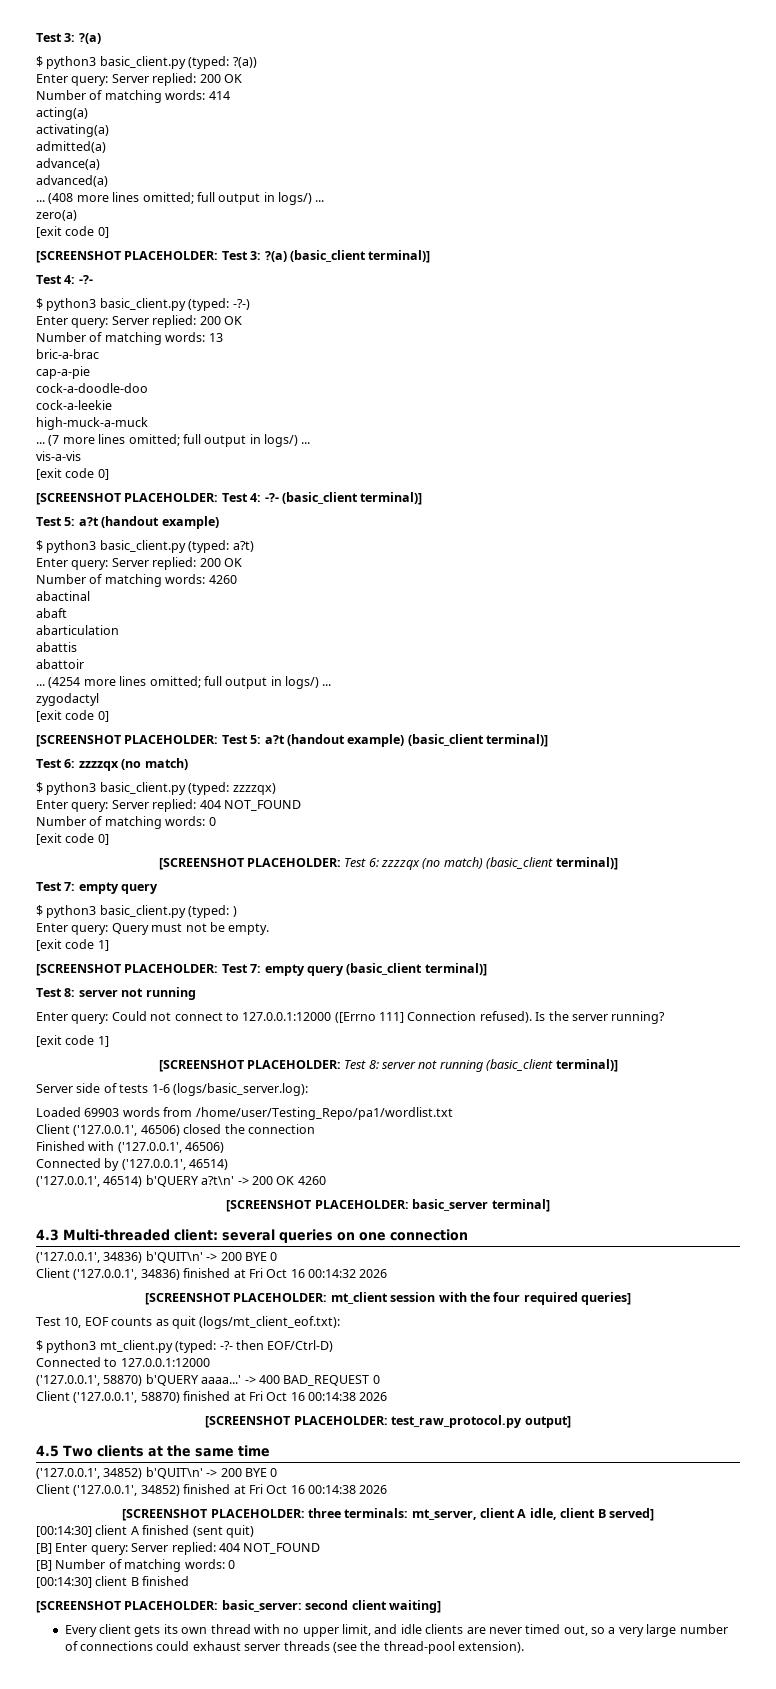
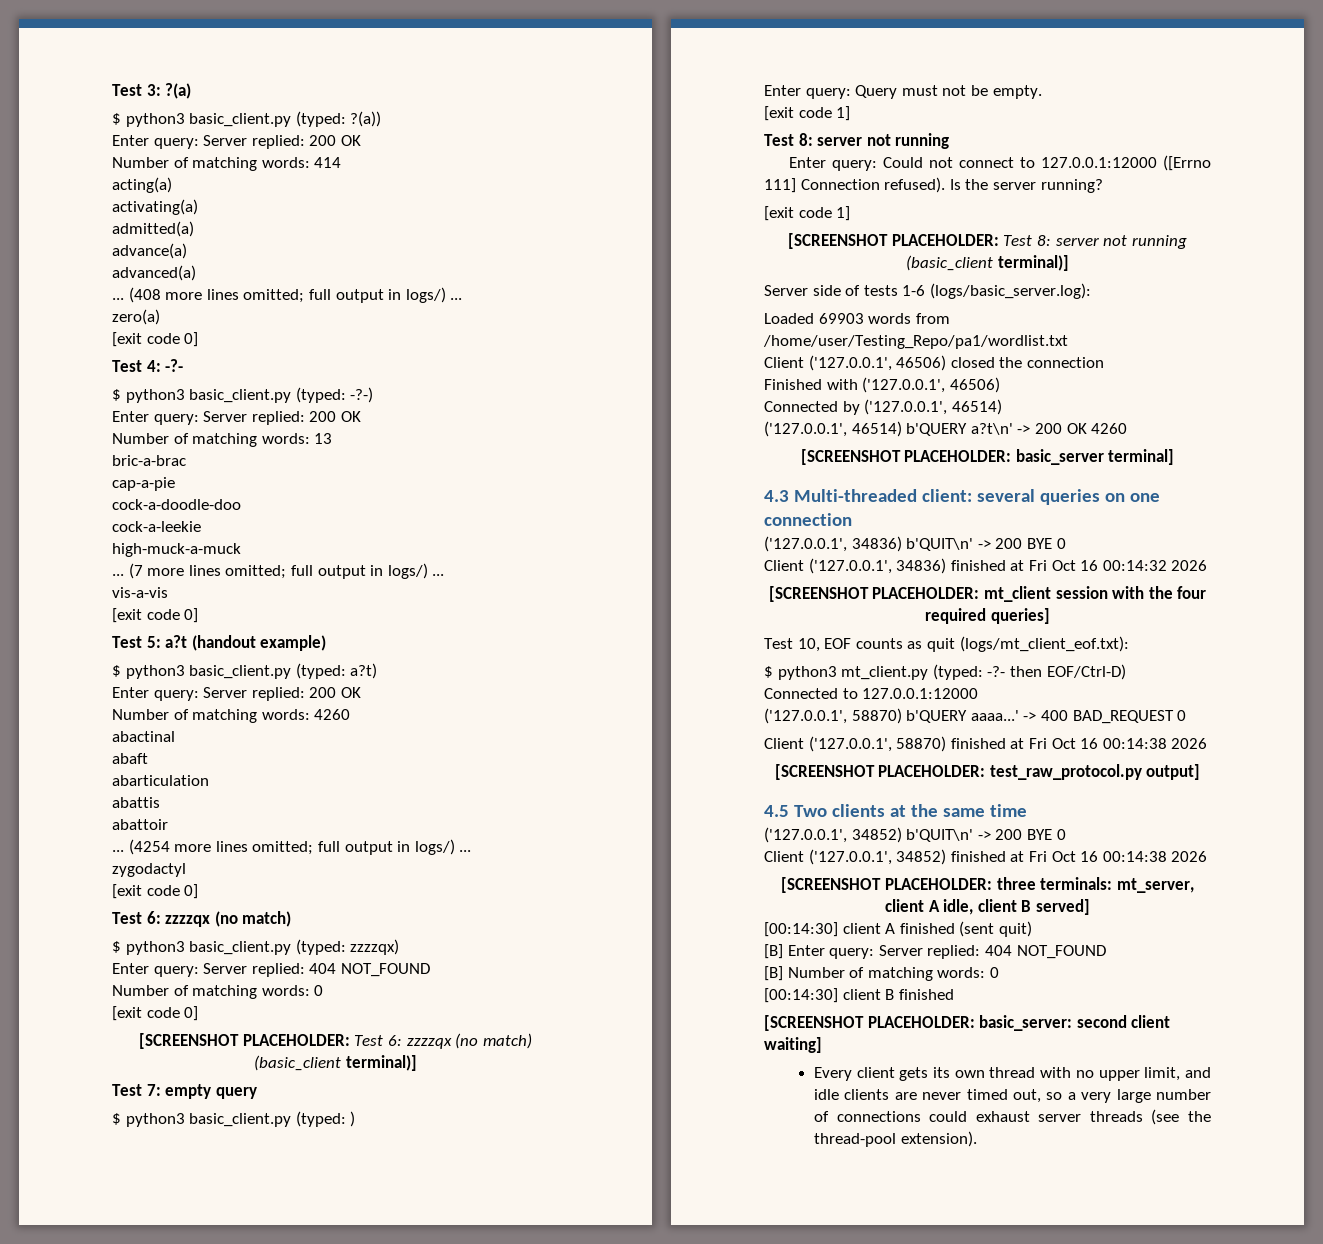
[36,250,431,263] // [SCREENSHOT PLACEHOLDER: Test 3: ?(a) (basic_client terminal)] -> (199, 339) none
[36,492,423,505] // [SCREENSHOT PLACEHOLDER: Test 4: -?- (basic_client terminal)] -> (199, 615) none
[36,734,548,747] // [SCREENSHOT PLACEHOLDER: Test 5: a?t (handout example) (basic_client terminal)] -> (199, 891) none
[36,963,487,976] // [SCREENSHOT PLACEHOLDER: Test 7: empty query (basic_client terminal)] -> (851, 113) none

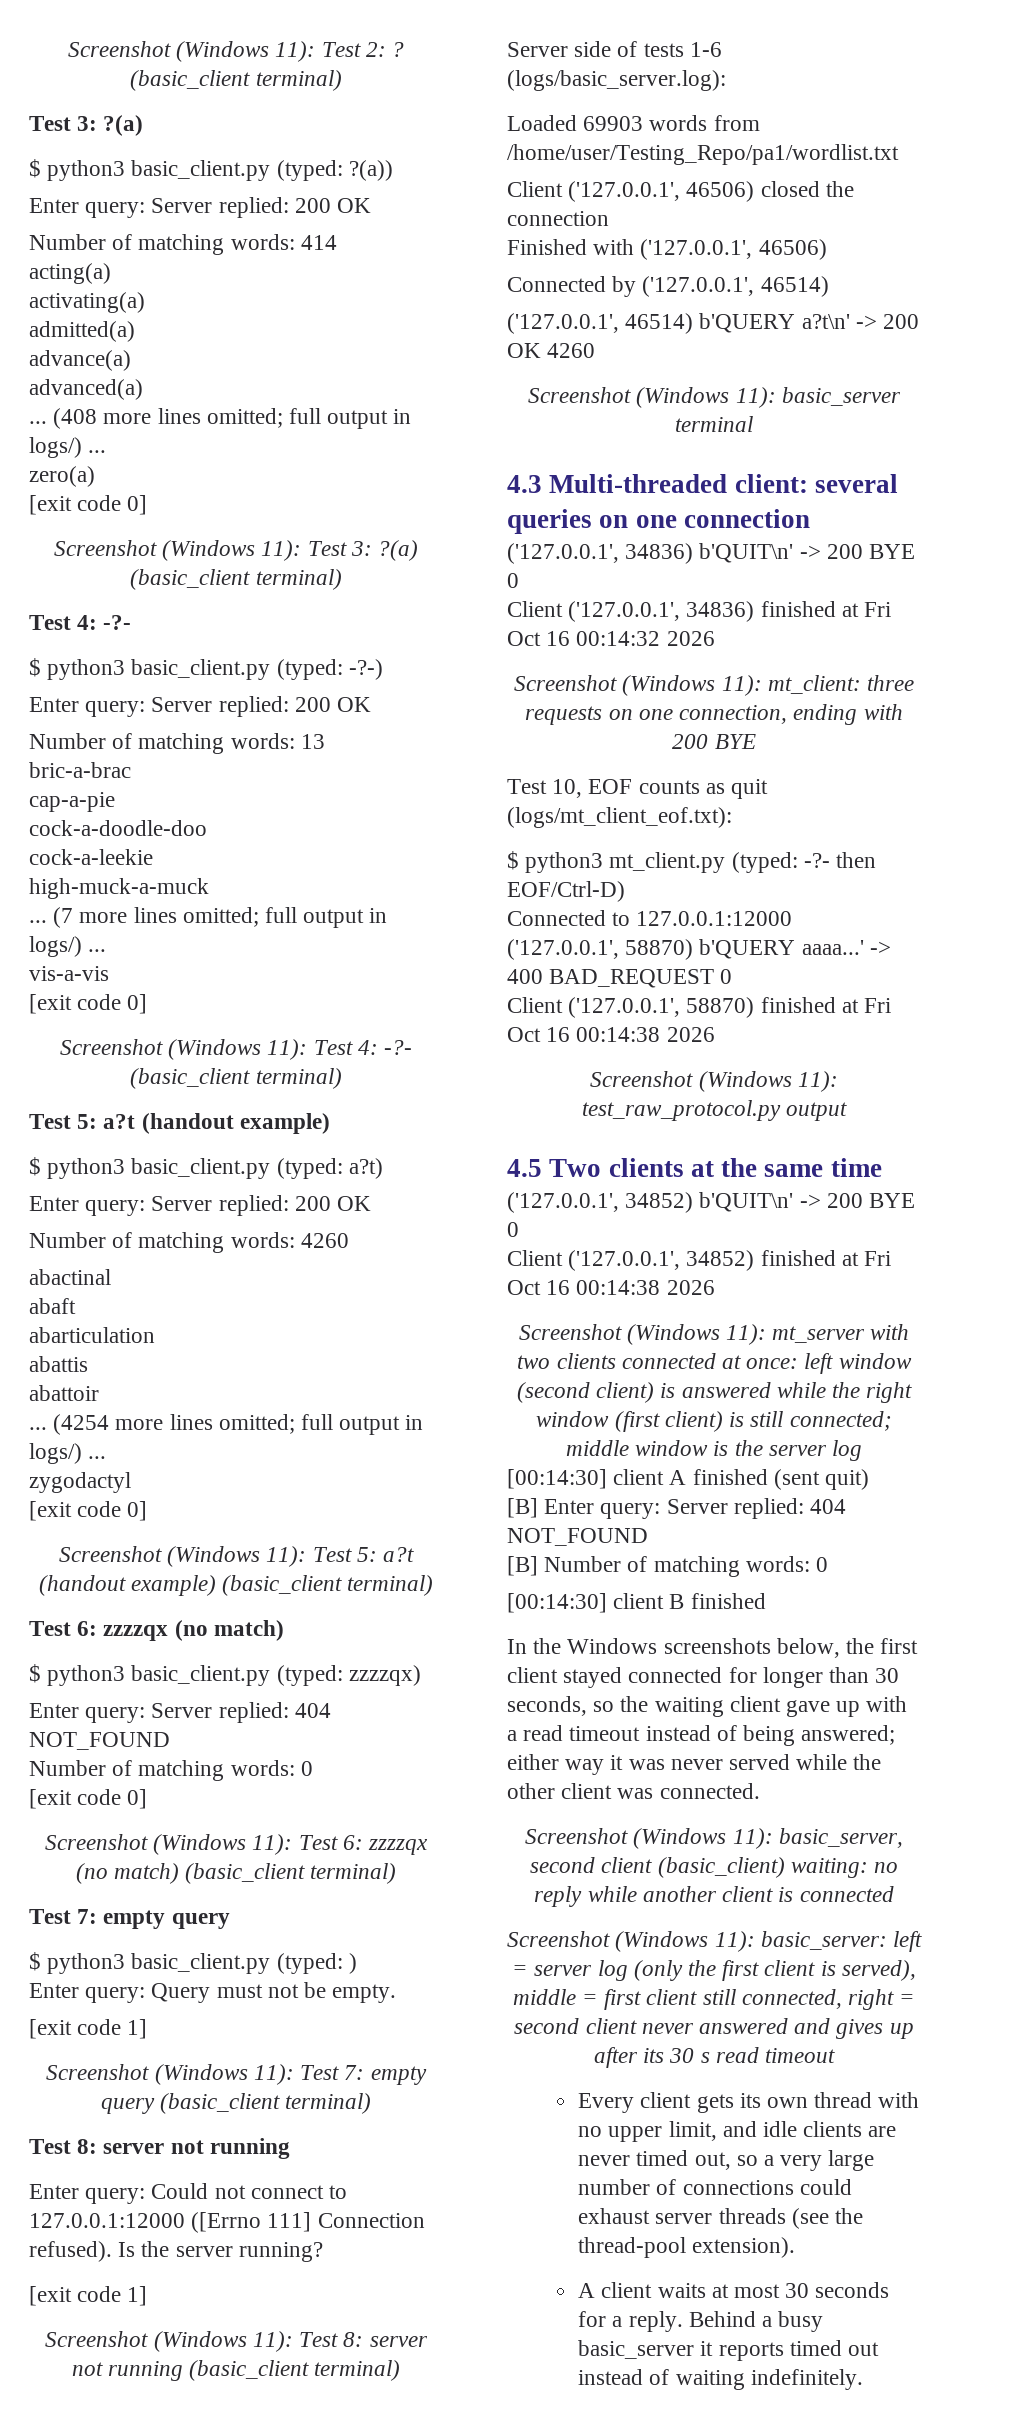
(112, 90) none -> [67,41,405,62] [130,70,342,91] Screenshot (Windows 11): Test 2: ? (basic_client terminal) //
(199, 339) none -> [53,540,419,561] [130,569,342,590] // Screenshot (Windows 11): Test 3: ?(a) (basic_client terminal)
(199, 615) none -> [59,1039,413,1060] [130,1068,342,1089] // Screenshot (Windows 11): Test 4: -?- (basic_client terminal)
(199, 891) none -> [58,1546,415,1567] [38,1575,434,1596] // Screenshot (Windows 11): Test 5: a?t (handout example) (basic_client terminal)
[139,1033,350,1049] [SCREENSHOT PLACEHOLDER: -> [44,1834,293,1855] Screenshot (Windows 11):
[345,1055,417,1071] terminal)] -> [310,1863,397,1884] terminal)
(851, 113) none -> [46,2064,427,2085] [100,2093,372,2114] // Screenshot (Windows 11): Test 7: empty query (basic_client terminal)
[788,233,999,249] [SCREENSHOT PLACEHOLDER: -> [45,2331,293,2352] Screenshot (Windows 11):
[997,255,1069,271] terminal)] -> [314,2360,401,2381] terminal)
[800,449,1175,465] [SCREENSHOT PLACEHOLDER: basic_server terminal] -> [528,387,901,408] [675,416,753,432] Screenshot (Windows 11): basic_server terminal
[768,586,1207,602] [925,608,1050,624] [SCREENSHOT PLACEHOLDER: mt_client session with the four required queries] -> [514,675,914,696] [525,704,903,725] [672,734,756,749] Screenshot (Windows 11): mt_client: three requests on one connection, ending with 200 BYE
[774,764,1201,780] [SCREENSHOT PLACEHOLDER: test_raw_protocol.py output] -> [590,1071,838,1092] [581,1100,848,1121] Screenshot (Windows 11): test_raw_protocol.py output
[781,877,1194,893] [885,899,1090,915] [SCREENSHOT PLACEHOLDER: three terminals: mt_server, client A idle, client B served] -> [518,1324,910,1345] [517,1353,912,1374] [516,1382,913,1403] [536,1411,892,1432] [565,1440,863,1461] Screenshot (Windows 11): mt_server with two clients connected at once: left window (second client) is answered while the right window (first client) is still connected; middle window is the server log
[764,1015,1171,1031] [764,1037,822,1053] [SCREENSHOT PLACEHOLDER: basic_server: second client waiting] -> [507,1638,919,1658] [507,1667,900,1688] [507,1696,908,1717] [507,1725,896,1746] [507,1754,882,1775] [507,1783,760,1799] [525,1828,903,1849] [530,1857,898,1878] [534,1886,894,1907] [507,1931,922,1952] [512,1960,916,1981] [512,1989,916,2010] [514,2018,914,2039] [593,2047,836,2068] In the Windows screenshots below, the first client stayed connected for longer than 30 seconds, so the waiting client gave up with a read timeout instead of being answered; either way it was never served while the other client was connected. // Screenshot (Windows 11): basic_server, second client (basic_client) waiting: no reply while another client is connected // Screenshot (Windows 11): basic_server: left = server log (only the first client is served), middle = first client still connected, right = second client never answered and gives up after its 30 s read timeout
(977, 1139) none -> [578,2282,890,2298] [578,2311,824,2332] [578,2340,880,2361] [578,2369,863,2390] // A client waits at most 30 seconds for a reply. Behind a busy basic_server it reports timed out instead of waiting indefinitely.

